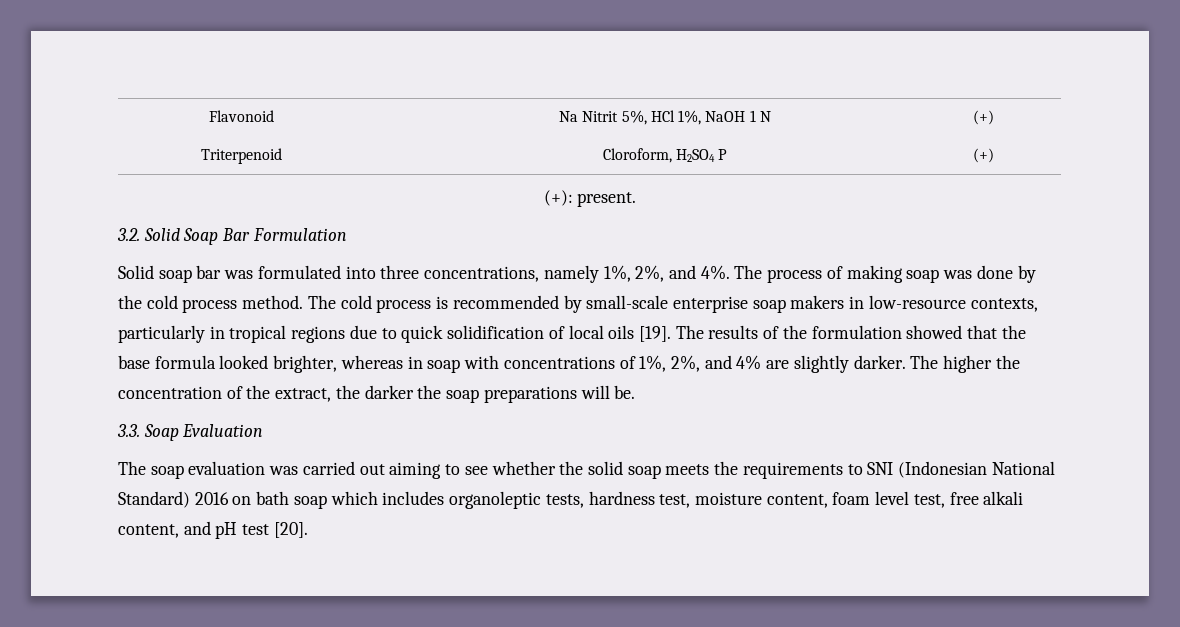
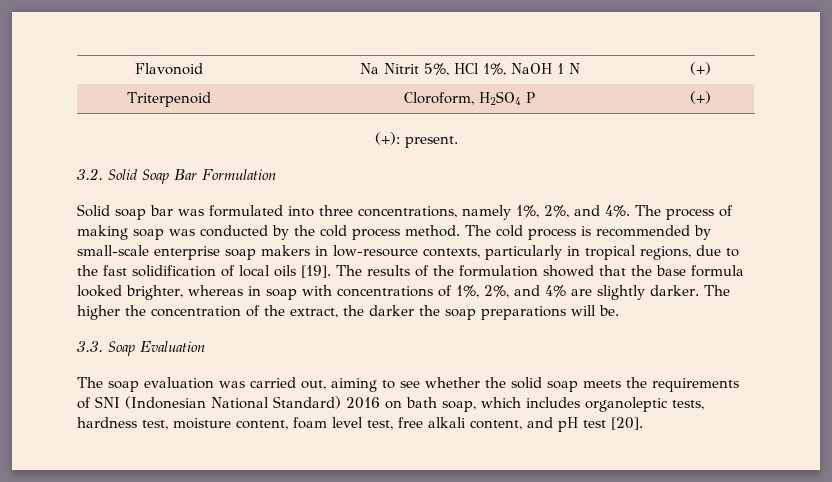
[976,265,1013,279] done -> [200,225,268,237] conducted
[291,326,346,343] regions -> [640,246,691,260] regions,
[401,325,444,343] quick -> [77,265,127,276] the fast
[359,464,385,475] out -> [301,380,326,390] out,
[847,464,863,475] to -> [77,397,91,409] of
[293,495,327,509] soap -> [442,401,476,412] soap,

